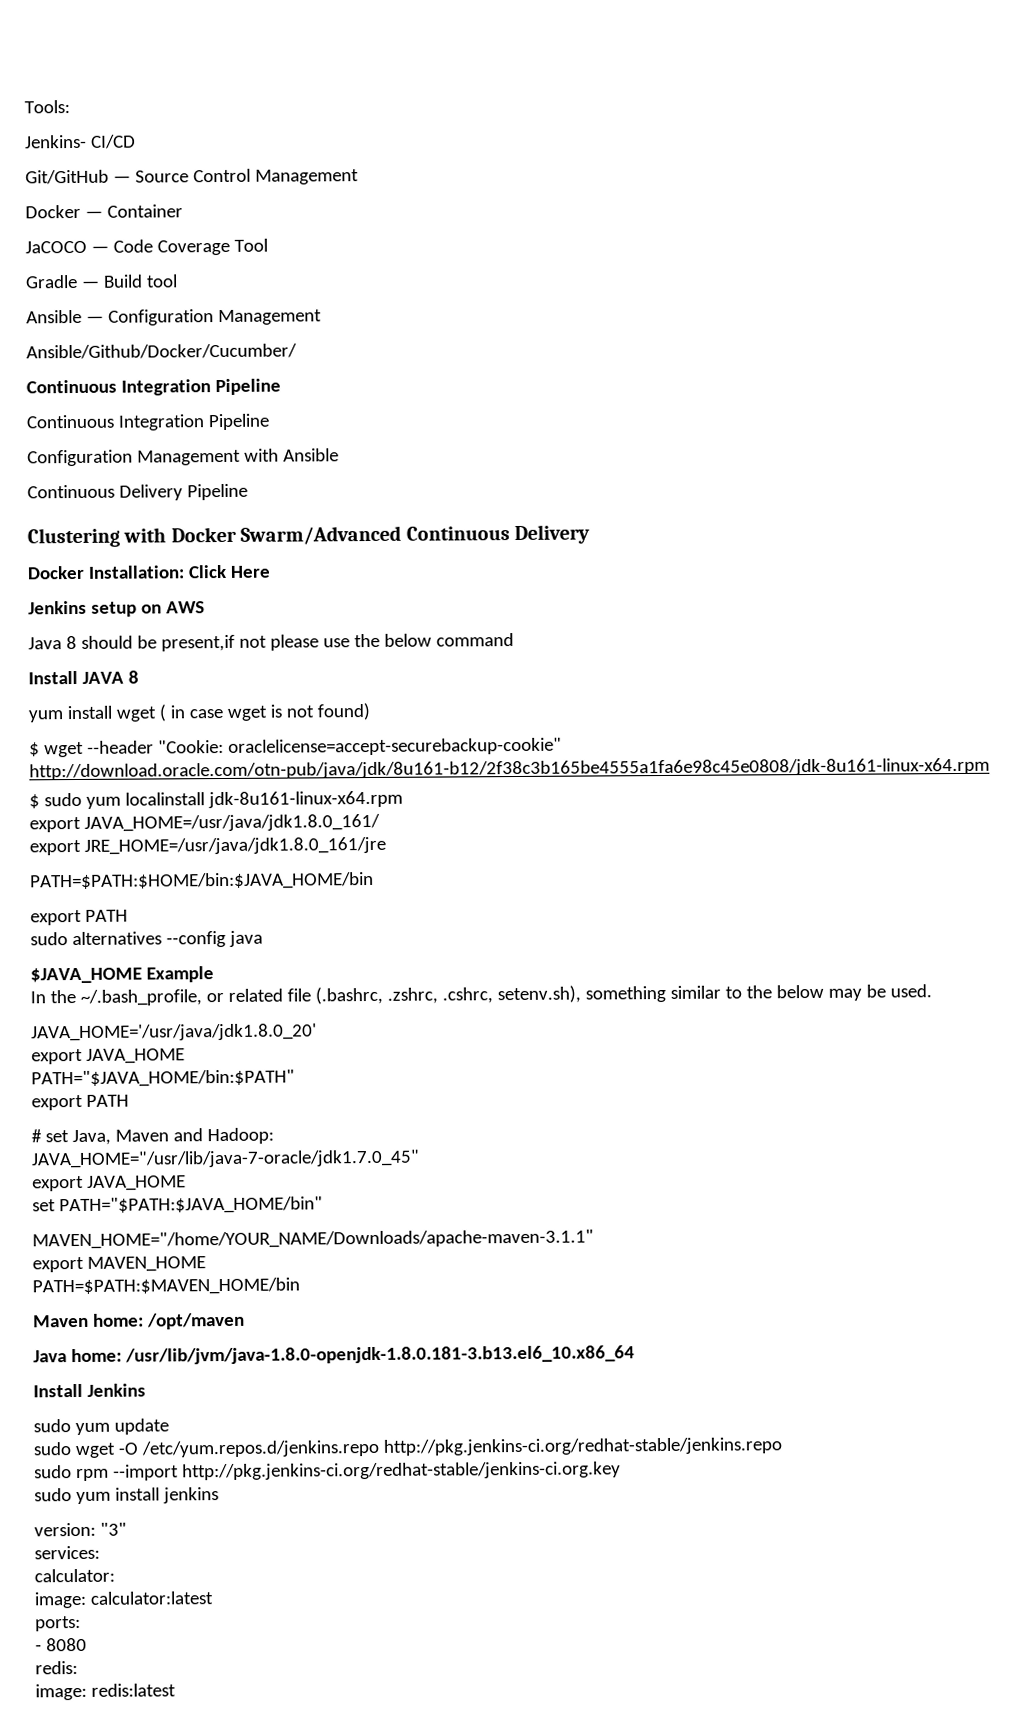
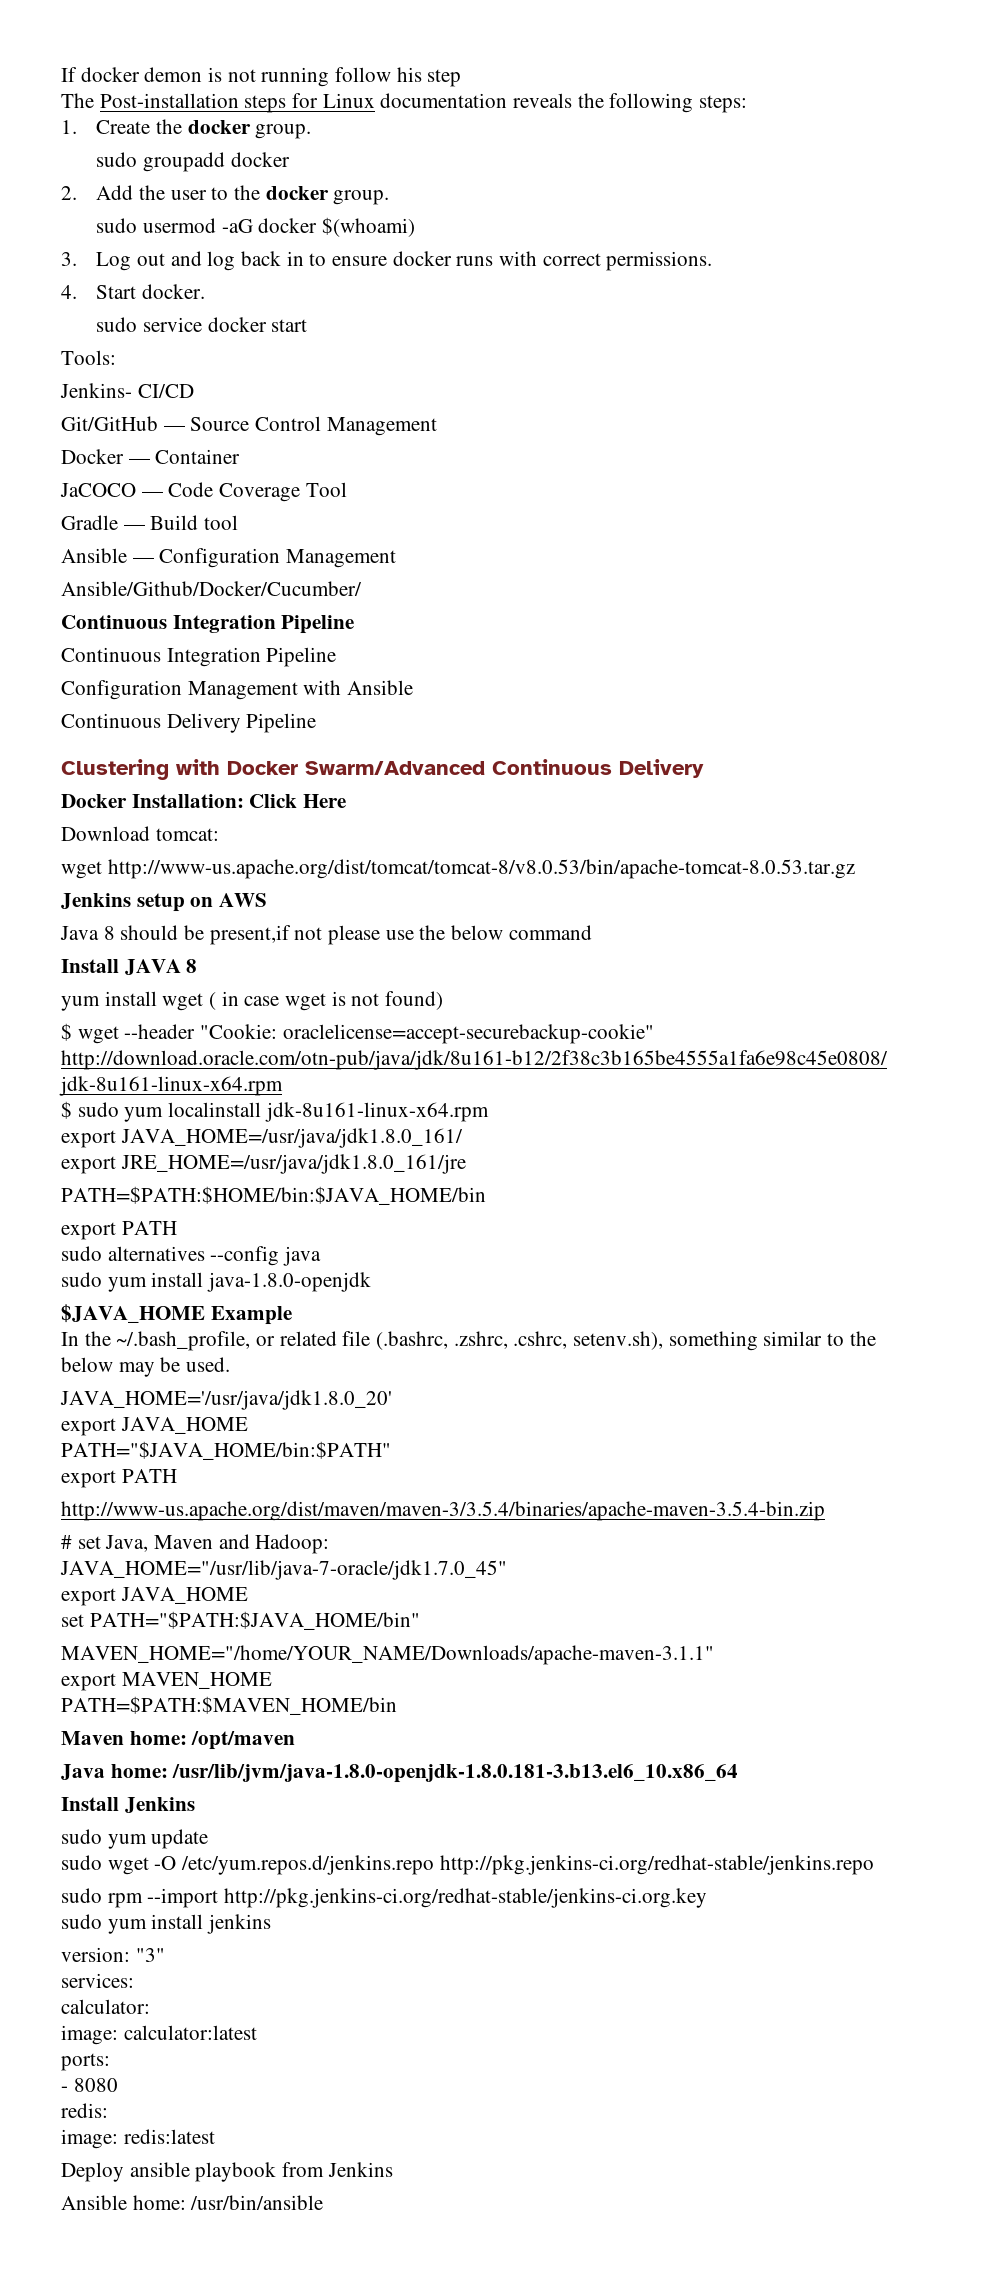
(24, 107) none -> [61,67,462,87] [61,93,748,113] [61,119,312,139] [96,152,290,172] [61,185,390,205] [96,217,416,237] [61,251,713,271] [61,284,206,299] [96,317,308,332] If docker demon is not running follow his step // The Post-installation steps for Linux documentation reveals the following steps: // 1. Create the docker group. // sudo groupadd docker // 2. Add the user to the docker group. // sudo usermod -aG docker $(whoami) // 3. Log out and log back in to ensure docker runs with correct permissions. // 4. Start docker. // sudo service docker start //
(271, 571) none -> [61,826,219,841] [61,859,855,879] // Download tomcat: // wget http://www-us.apache.org/dist/tomcat/tomcat-8/v8.0.53/bin/apache-tomcat-8.0.53.tar.gz
(263, 938) none -> [61,1272,372,1292] // sudo yum install java-1.8.0-openjdk
(129, 1100) none -> [61,1501,825,1521] // http://www-us.apache.org/dist/maven/maven-3/3.5.4/binaries/apache-maven-3.5.4-bin.zip
(176, 1690) none -> [61,2162,393,2182] [61,2195,324,2210] // Deploy ansible playbook from Jenkins // Ansible home: /usr/bin/ansible

